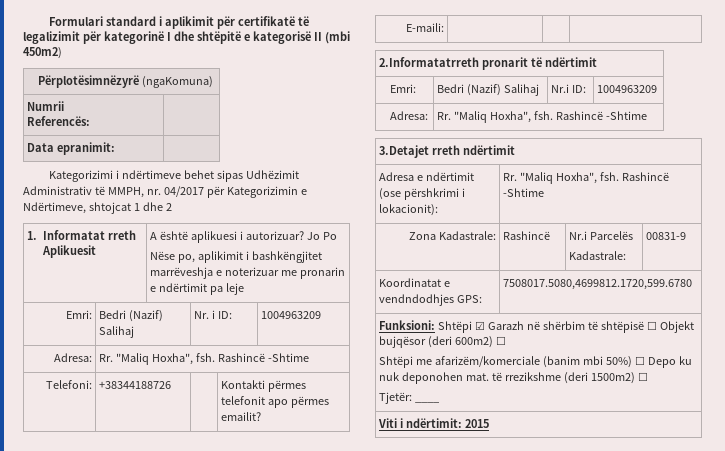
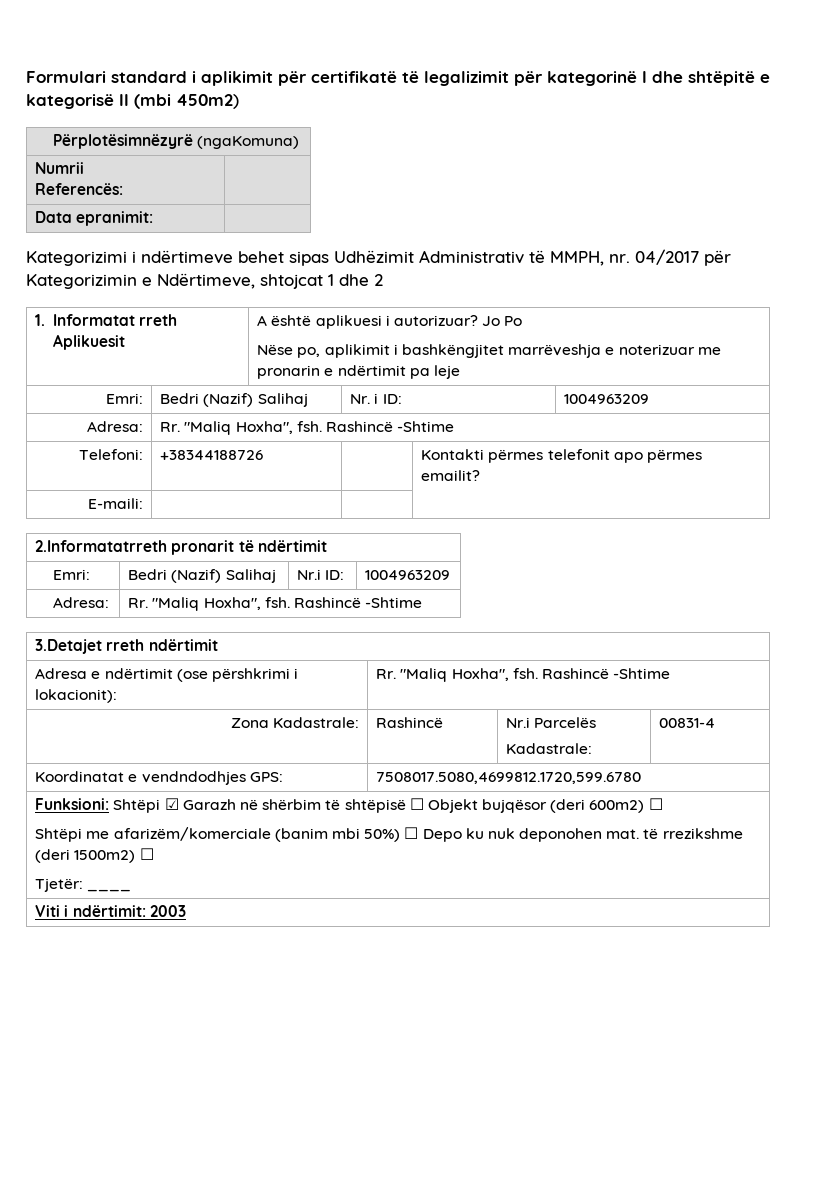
[646,232,687,240] 00831-9 -> [659,718,716,728] 00831-4
[465,419,490,428] 2015 -> [149,905,186,917] 2003

